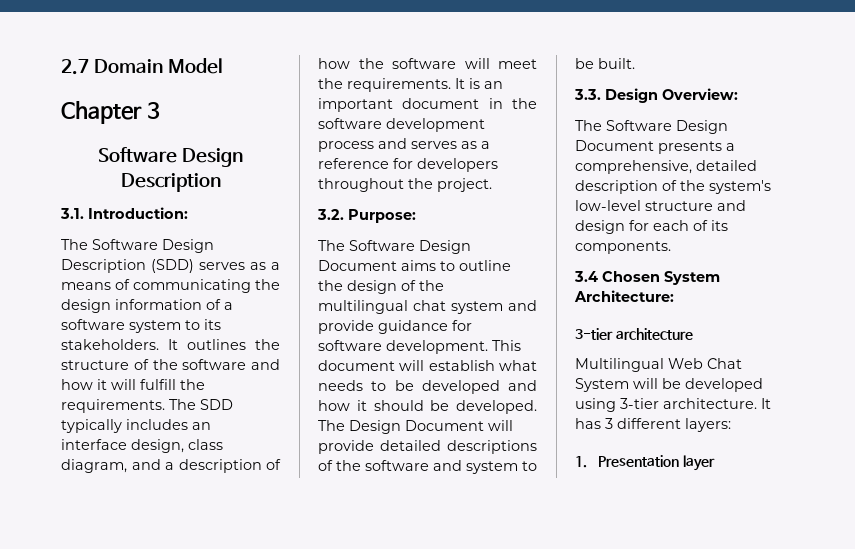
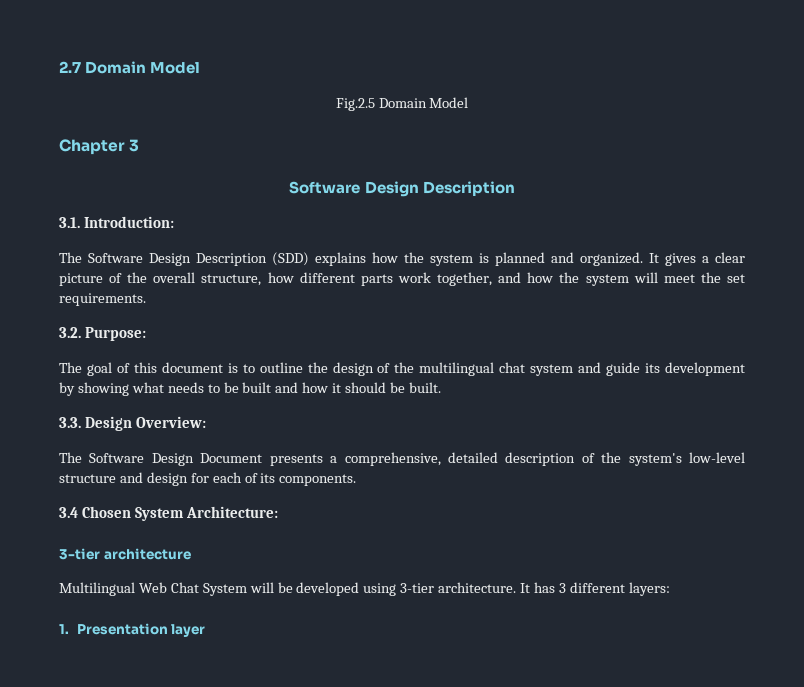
(224, 66) none -> [335,97,469,111] // Fig.2.5 Domain Model
[199,262,280,270] [61,279,280,293] [61,299,233,313] [61,319,221,333] [61,339,280,350] [61,359,280,370] [61,379,205,390] [61,399,233,413] [61,419,211,433] [61,439,223,453] [61,459,281,473] [318,58,456,69] serves as a means of communicating the design information of a software system to its stakeholders. It outlines the structure of the software and how it will fulfill the requirements. The SDD typically includes an interface design, class diagram, and a description of how the software -> [315,252,745,266] [59,272,629,286] explains how the system is planned and organized. It gives a clear picture of the overall structure, how different parts work together, and how the system
[347,78,503,92] [318,98,537,112] [318,118,485,132] [318,138,490,152] [318,158,498,172] [318,178,492,192] [317,209,416,223] [318,240,471,254] [318,260,436,271] requirements. It is an important document in the software development process and serves as a reference for developers throughout the project. // 3.2. Purpose: // The Software Design Document aims -> [727,274,746,283] [59,293,146,306] [59,327,146,341] [59,362,238,376] set requirements. // 3.2. Purpose: // The goal of this document is
[318,320,472,334] [318,340,521,354] [318,360,495,371] provide guidance for software development. This document will establish -> [606,362,746,376] [59,382,129,396] guide its development by showing
[421,380,500,394] developed -> [242,382,272,393] built
[456,400,537,414] [318,420,513,434] [318,440,537,454] [318,460,537,474] [575,58,594,69] developed. The Design Document will provide detailed descriptions of the software and system to be -> (406, 387) none

